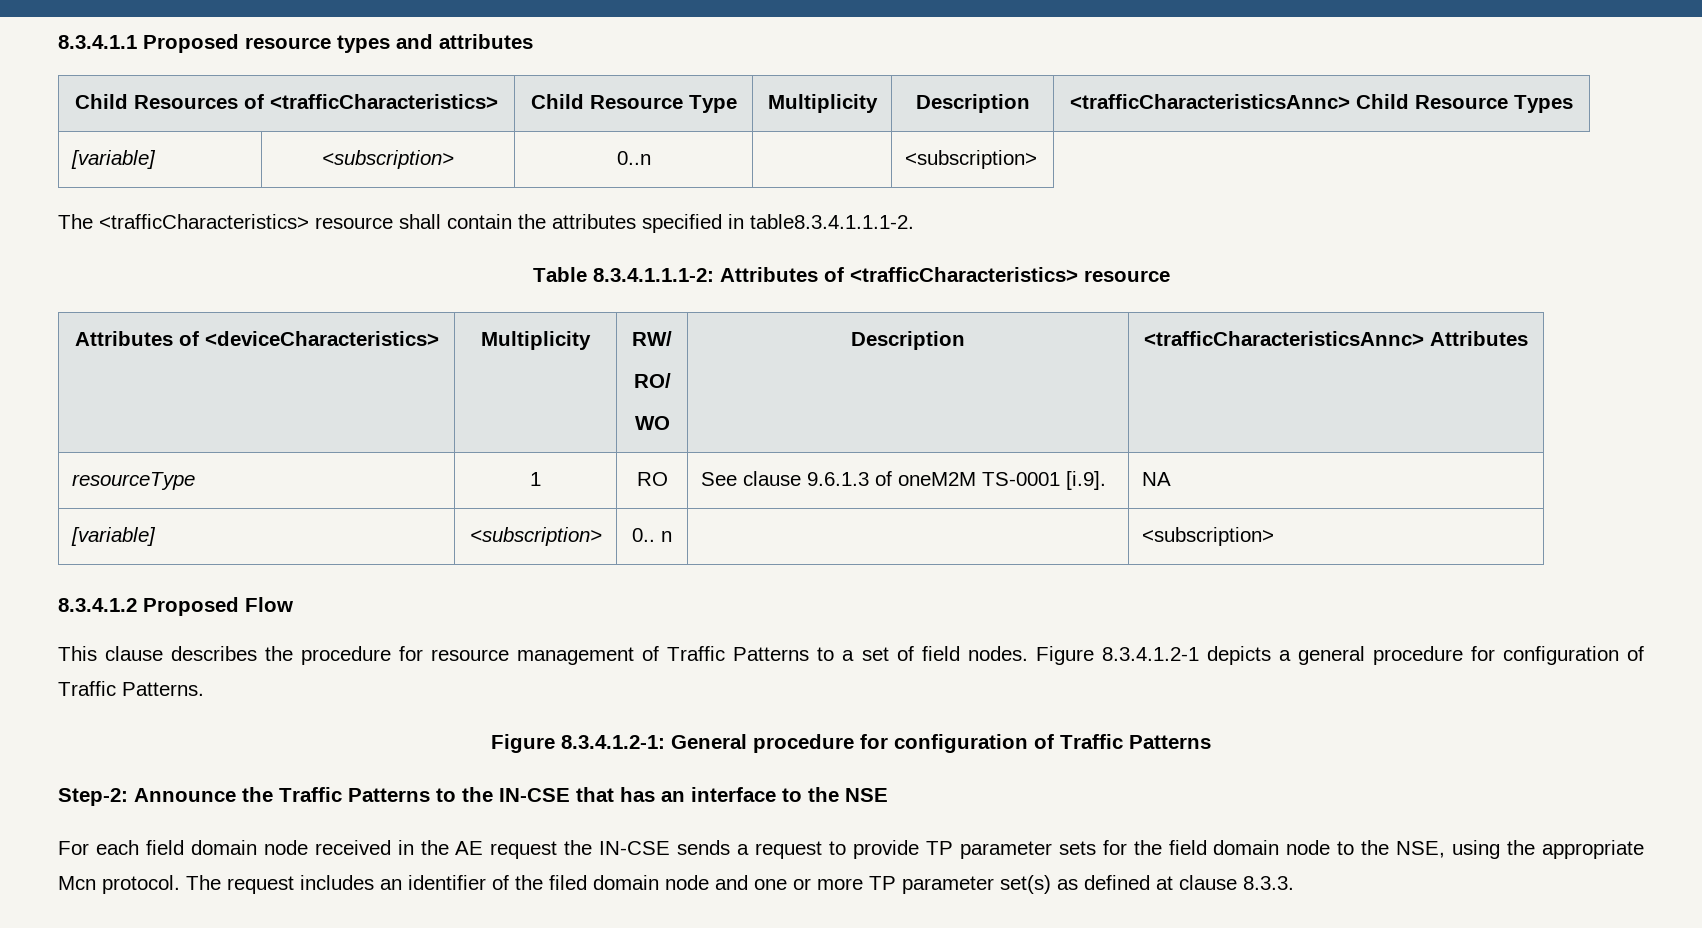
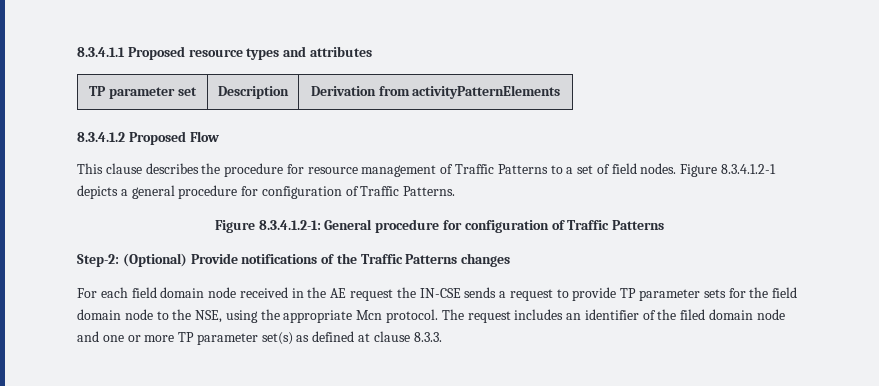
[75,94,498,109] [530,94,737,113] [767,94,878,113] [915,94,1030,113] [1070,94,1573,113] [71,150,157,169] [322,150,454,169] [616,151,651,165] [905,150,1038,169] [58,214,914,233] [532,267,1170,282] [74,331,439,346] [481,331,591,350] [632,331,672,346] [633,373,671,388] [634,416,670,430] [851,331,965,350] [1144,331,1528,346] [72,472,196,490] [530,472,541,486] [636,472,668,486] [701,471,1107,490] [1142,472,1172,486] [71,527,157,546] [469,527,602,546] [632,528,672,542] [1142,527,1275,546] Child Resources of <trafficCharacteristics> | Child Resource Type | Multiplicity | Description | <trafficCharacteristicsAnnc> Child Resource Types // [variable] | <subscription> | 0..n | | <subscription> // The <trafficCharacteristics> resource shall contain the attributes specified in table8.3.4.1.1.1-2. // Table 8.3.4.1.1.1-2: Attributes of <trafficCharacteristics> resource // Attributes of <deviceCharacteristics> | Multiplicity | RW/ // RO/ // WO | Description | <trafficCharacteristicsAnnc> Attributes // resourceType | 1 | RO | See clause 9.6.1.3 of oneM2M TS-0001 [i.9]. | NA // [variable] | <subscription> | 0.. n | | <subscription> -> [89,86,197,99] [218,86,289,99] [310,85,561,99] TP parameter set | Description | Derivation from activityPatternElements
[134,787,888,802] Announce the Traffic Patterns to the IN-CSE that has an interface to the NSE -> [122,253,511,267] (Optional) Provide notifications of the Traffic Patterns changes

